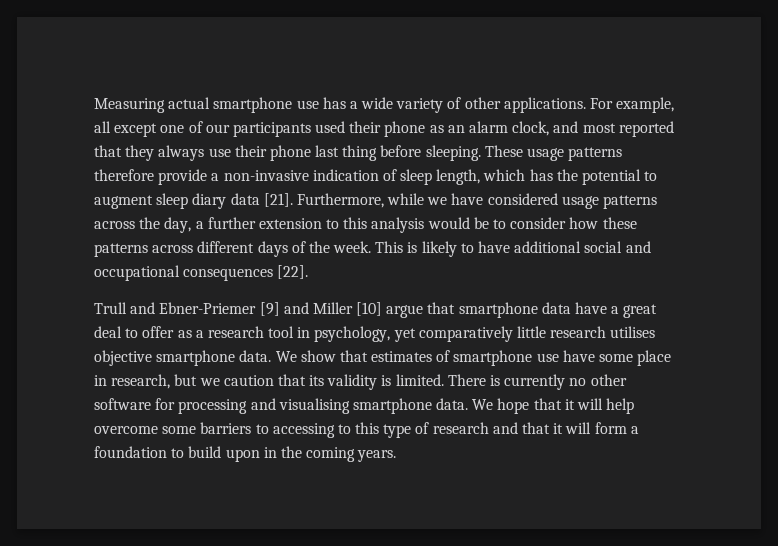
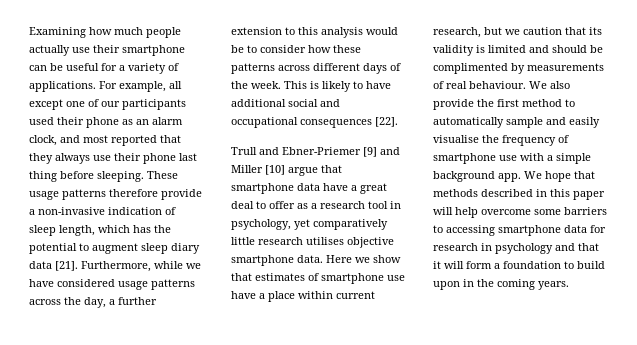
[94,97,394,113] Measuring actual smartphone use has a wide -> [29,27,181,38] [29,45,185,56] [29,63,125,71] Examining how much people actually use their smartphone can be useful for a
[464,97,501,109] other -> (179, 67) none
[275,351,297,362] We -> [326,255,370,263] Here we
[599,350,672,366] [94,375,107,386] some place in -> [259,291,375,302] a place within current
[395,374,627,390] [94,398,575,414] limited. There is currently no other software for processing and visualising smartphone data. We hope that it -> [488,45,603,53] [433,63,604,74] [433,81,570,89] [433,99,575,110] [433,117,600,128] [433,135,569,146] [433,153,591,164] [433,171,595,182] [433,189,605,200] limited and should be complimented by measurements of real behaviour. We also provide the first method to automatically sample and easily visualise the frequency of smartphone use with a simple background app. We hope that methods described in this paper
[337,422,489,438] to this type of research -> [498,225,606,236] [433,243,553,254] smartphone data for research in psychology

